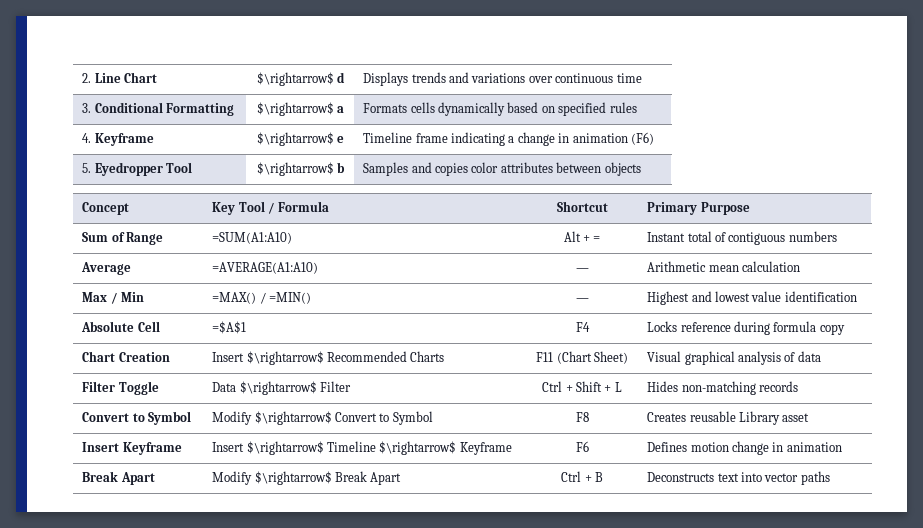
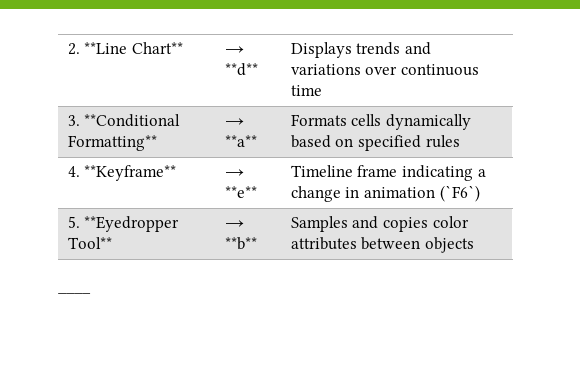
[94,72,158,83] [256,72,346,86] Line Chart | $\rightarrow$ d -> [84,42,183,54] [224,46,244,54] [224,63,258,76] **Line Chart** | → **d**
[94,102,235,116] [256,102,345,116] Conditional Formatting | $\rightarrow$ a -> [84,114,181,127] [67,135,157,151] [224,118,244,126] [224,135,257,147] **Conditional Formatting** | → **a**
[94,133,154,146] [256,132,345,146] Keyframe | $\rightarrow$ e -> [84,165,177,181] [224,169,244,177] [224,186,257,198] **Keyframe** | → **e**
[630,132,654,145] (F6) -> [439,185,480,202] (`F6`)
[94,162,193,176] [256,162,346,176] Eyedropper Tool | $\rightarrow$ b -> [84,216,180,232] [67,237,112,249] [224,220,244,228] [224,237,257,250] **Eyedropper Tool** | → **b**
[82,202,130,215] [212,201,330,215] [556,201,608,212] [647,202,750,215] [82,232,164,245] [212,232,293,244] [563,231,601,242] [647,231,837,245] [81,262,132,275] [212,262,319,274] [575,268,589,272] [647,261,801,272] [82,292,145,304] [212,292,312,304] [575,298,589,302] [647,291,857,305] [81,321,160,332] [212,321,247,334] [575,322,590,332] [647,321,845,335] [82,351,170,362] [212,351,445,365] [536,351,628,364] [647,351,821,365] [82,381,159,395] [212,381,352,395] [542,381,622,392] [647,381,799,395] [82,411,192,425] [212,411,433,425] [575,412,589,422] [647,411,810,425] [82,442,182,455] [212,441,512,455] [575,441,589,452] [647,441,842,455] [82,471,155,485] [212,471,402,485] [561,471,603,482] [647,471,830,485] // Concept | Key Tool / Formula | Shortcut | Primary Purpose // Sum of Range | =SUM(A1:A10) | Alt + = | Instant total of contiguous numbers // Average | =AVERAGE(A1:A10) | — | Arithmetic mean calculation // Max / Min | =MAX() / =MIN() | — | Highest and lowest value identification // Absolute Cell | =$A$1 | F4 | Locks reference during formula copy // Chart Creation | Insert $\rightarrow$ Recommended Charts | F11 (Chart Sheet) | Visual graphical analysis of data // Filter Toggle | Data $\rightarrow$ Filter | Ctrl + Shift + L | Hides non-matching records // Convert to Symbol | Modify $\rightarrow$ Convert to Symbol | F8 | Creates reusable Library asset // Insert Keyframe | Insert $\rightarrow$ Timeline $\rightarrow$ Keyframe | F6 | Defines motion change in animation // Break Apart | Modify $\rightarrow$ Break Apart | Ctrl + B | Deconstructs text into vector paths -> [58,291,91,294] // ____

